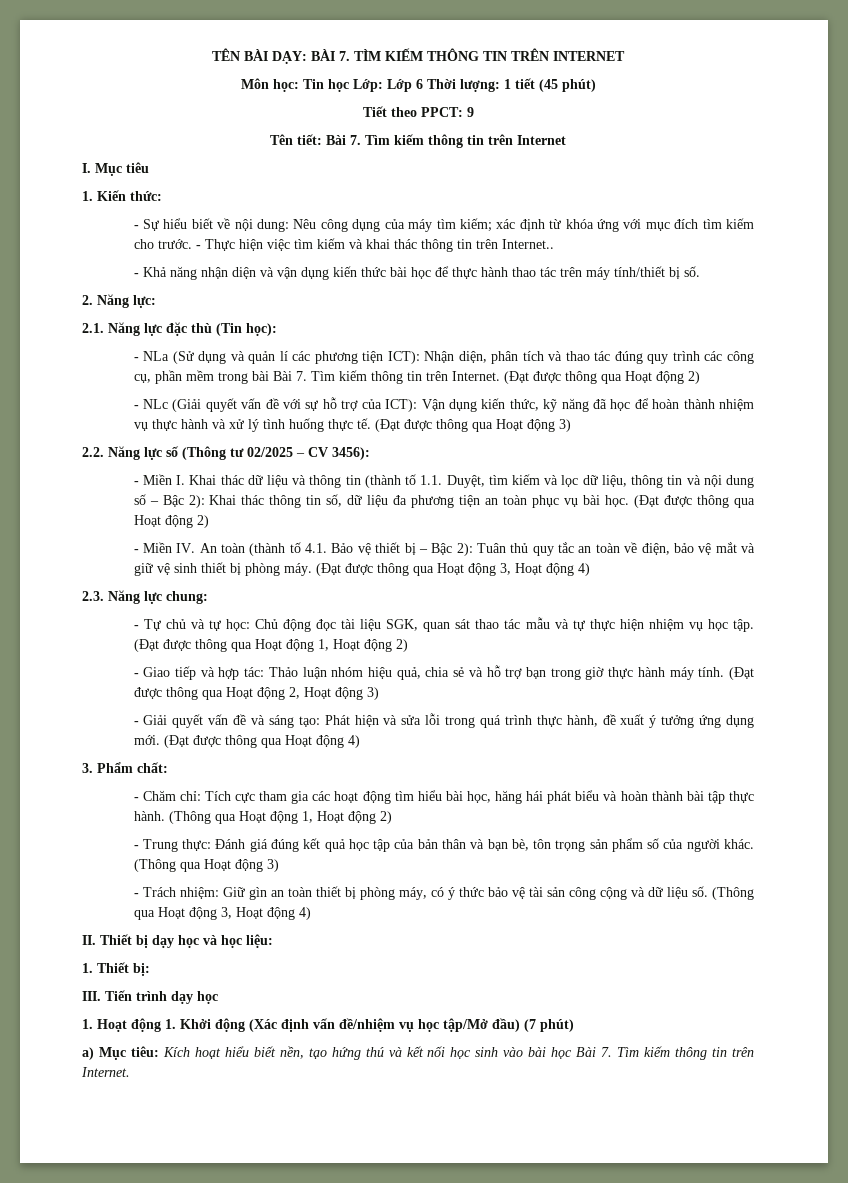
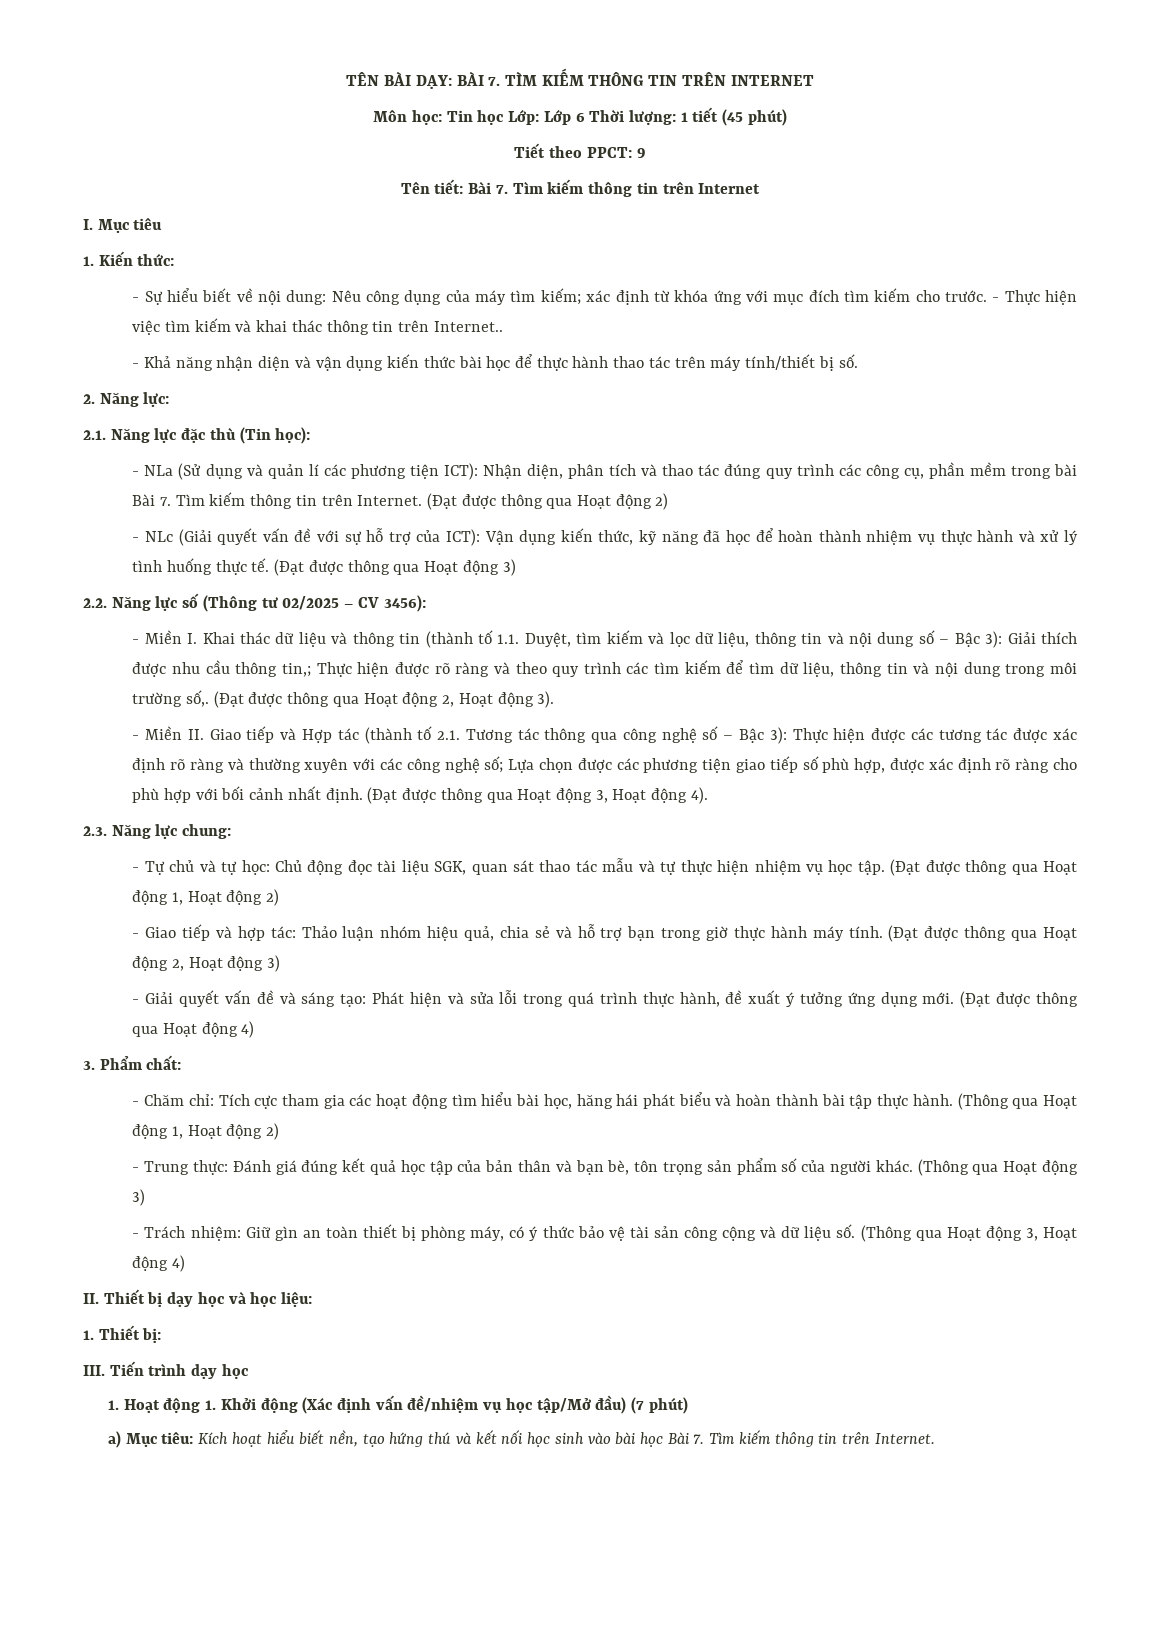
[188,494,755,508] [133,515,209,528] [133,542,756,556] [133,562,312,576] 2): Khai thác thông tin số, dữ liệu đa phương tiện an toàn phục vụ bài học. (Đạt được thông qua Hoạt động 2) // - Miền IV. An toàn (thành tố 4.1. Bảo vệ thiết bị – Bậc 2): Tuân thủ quy tắc an toàn về điện, bảo vệ mắt và giữ vệ sinh thiết bị phòng máy. -> [985,631,1078,648] [132,660,1078,677] [132,690,555,708] [132,726,1078,744] [132,756,1078,773] [132,786,363,803] 3): Giải thích được nhu cầu thông tin,; Thực hiện được rõ ràng và theo quy trình các tìm kiếm để tìm dữ liệu, thông tin và nội dung trong môi trường số,. (Đạt được thông qua Hoạt động 2, Hoạt động 3). // - Miền II. Giao tiếp và Hợp tác (thành tố 2.1. Tương tác thông qua công nghệ số – Bậc 3): Thực hiện được các tương tác được xác định rõ ràng và thường xuyên với các công nghệ số; Lựa chọn được các phương tiện giao tiếp số phù hợp, được xác định rõ ràng cho phù hợp với bối cảnh nhất định.
[577,563,590,576] 4) -> [690,787,708,804] 4).

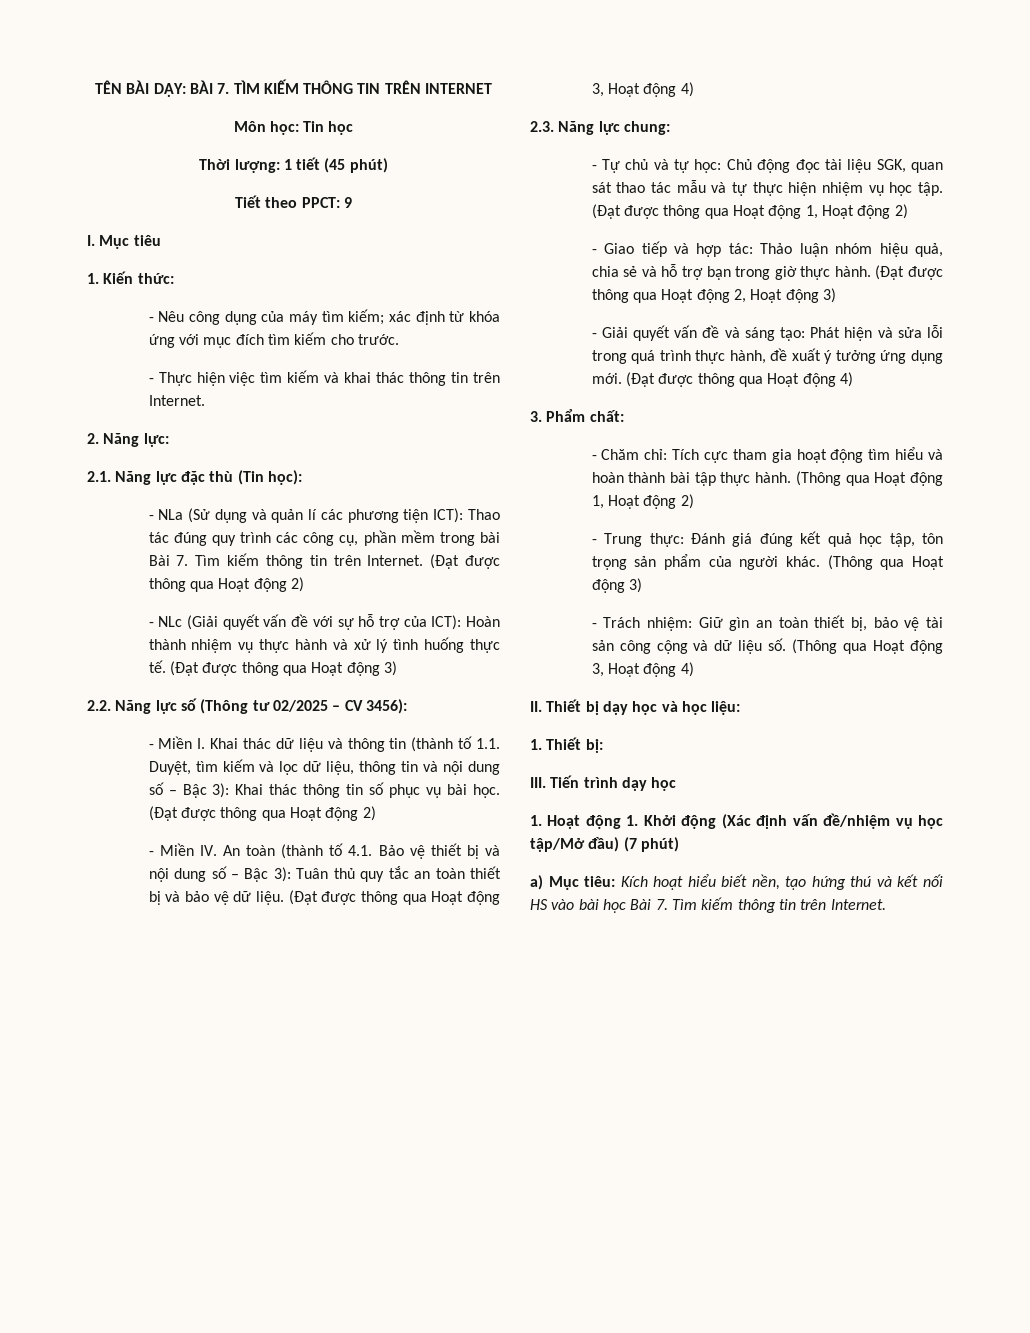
[508,109,585,125] Lớp: Lớp 6 -> (354, 128) //
[400,179,761,197] // Tên tiết: Bài 7. Tìm kiếm thông tin trên Internet -> (352, 202) none
[144,288,327,305] Sự hiểu biết về nội dung: -> (154, 319) none
(987, 296) none -> (399, 339) //
[433,321,503,332] [132,354,858,371] Internet.. // - Khả năng nhận diện và vận dụng kiến thức bài học để thực hành thao tác trên máy tính/thiết bị số. -> [148,395,205,406] Internet.
[482,464,694,479] Nhận diện, phân tích và thao -> [468,509,500,520] Thao
[484,528,814,545] Vận dụng kiến thức, kỹ năng đã học để hoàn -> [466,616,501,627] Hoàn
[1007,632,1078,644] [132,660,1078,677] [132,690,555,708] [132,726,1078,744] [132,756,1078,773] [132,786,363,803] Giải thích được nhu cầu thông tin,; Thực hiện được rõ ràng và theo quy trình các tìm kiếm để tìm dữ liệu, thông tin và nội dung trong môi trường số,. (Đạt được thông qua Hoạt động 2, Hoạt động 3). // - Miền II. Giao tiếp và Hợp tác (thành tố 2.1. Tương tác thông qua công nghệ số – Bậc 3): Thực hiện được các tương tác được xác định rõ ràng và thường xuyên với các công nghệ số; Lựa chọn được các phương tiện giao tiếp số phù hợp, được xác định rõ ràng cho phù hợp với bối cảnh nhất định. -> [235,782,501,798] [148,806,376,821] [148,843,500,859] [148,866,502,882] [148,891,284,905] Khai thác thông tin số phục vụ bài học. (Đạt được thông qua Hoạt động 2) // - Miền IV. An toàn (thành tố 4.1. Bảo vệ thiết bị và nội dung số – Bậc 3): Tuân thủ quy tắc an toàn thiết bị và bảo vệ dữ liệu.
[690,787,708,804] 4). -> [680,82,694,97] 4)
[770,926,883,941] hành máy tính. -> [834,266,871,277] hành.
[349,1094,372,1106] các -> (792, 456) none
[516,1092,711,1109] bài học, hăng hái phát biểu -> (924, 453) none
[429,1160,630,1175] tập của bản thân và bạn bè, -> [889,533,915,547] tập,
[781,1158,798,1172] số -> (701, 562) none
[401,1226,574,1241] bị phòng máy, có ý thức -> [850,617,867,631] bị,
[527,1432,584,1447] học sinh -> [530,899,548,910] HS

